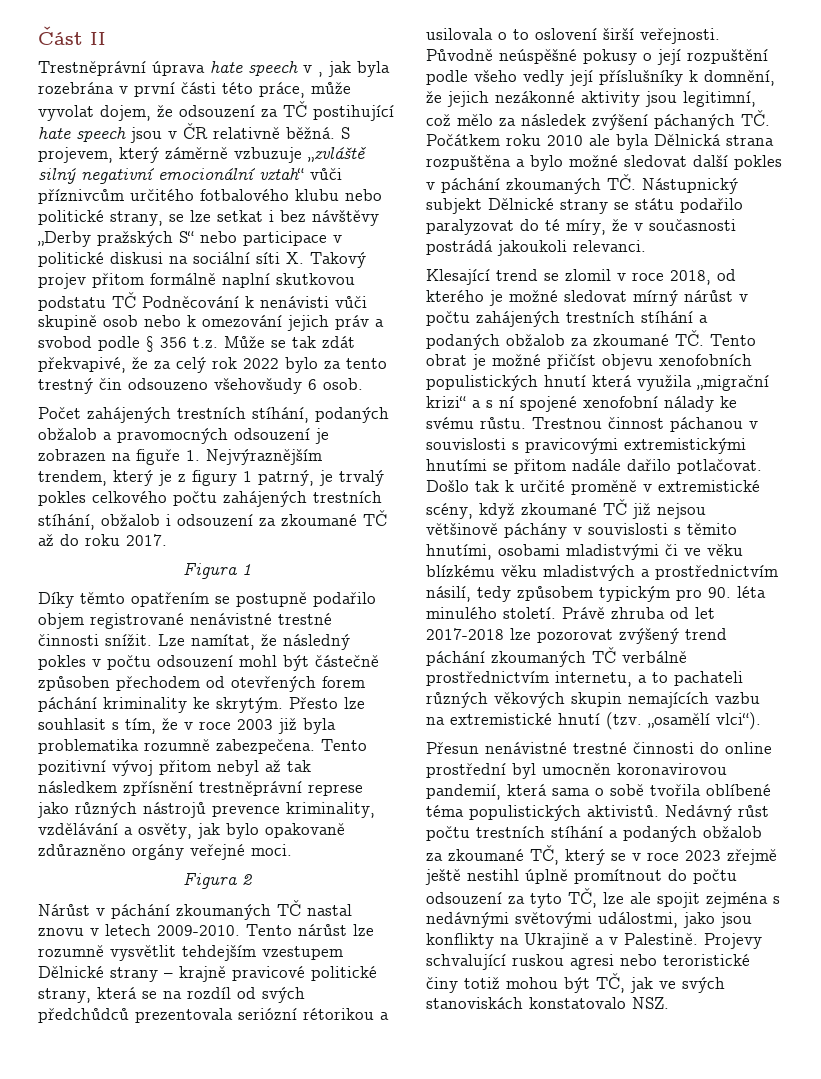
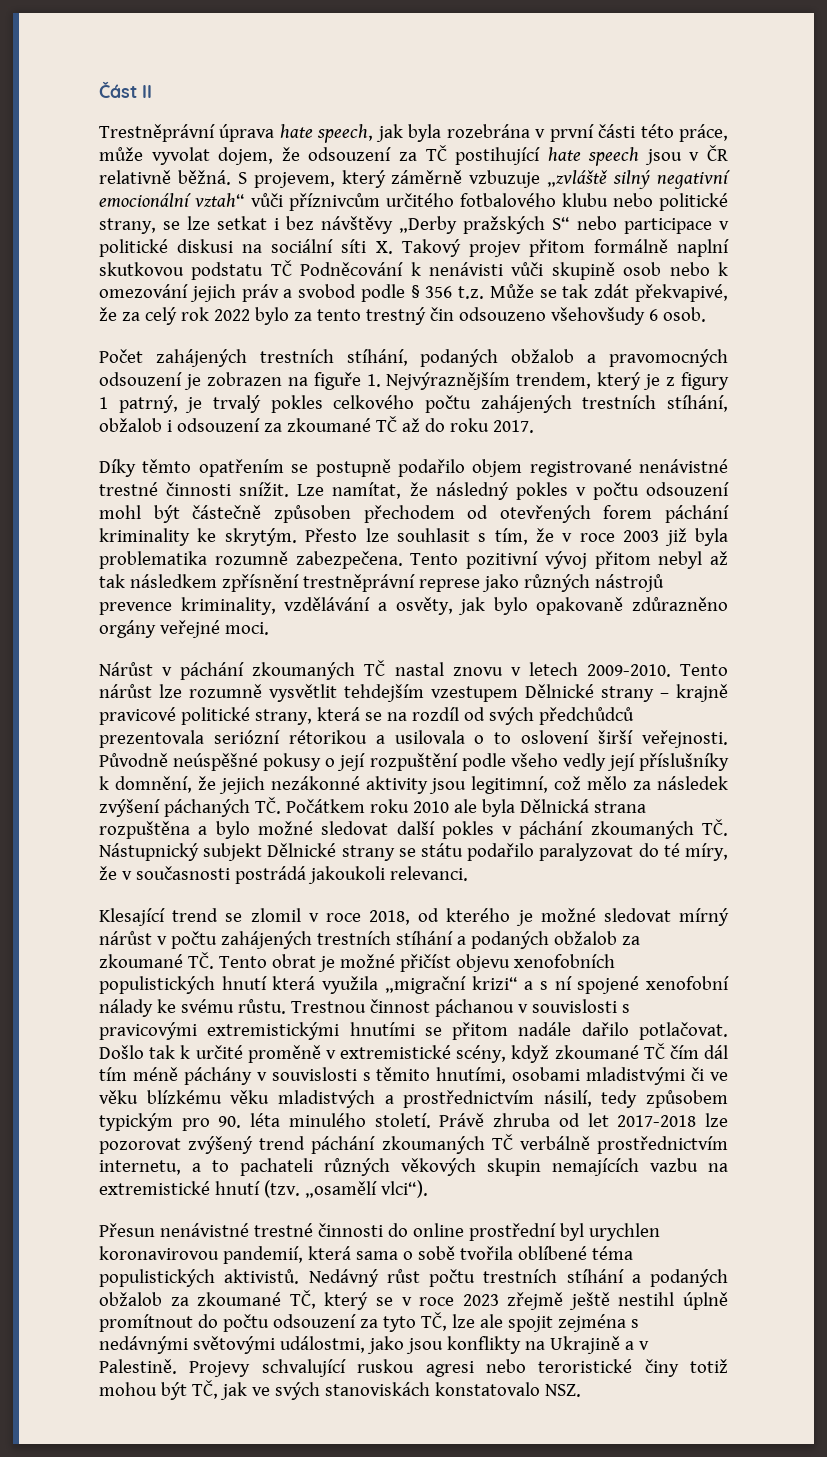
[248,61,323,77] speech v , -> [317,124,374,143] speech,
[182,563,251,579] // Figura 1 -> (534, 426) none
[182,873,252,889] // Figura 2 -> (269, 628) none
[632,503,706,519] [426,523,498,535] již nejsou většinově -> [669,1045,728,1059] [99,1067,178,1081] čím dál tím méně
[542,763,611,775] umocněn -> [588,1223,660,1241] urychlen

